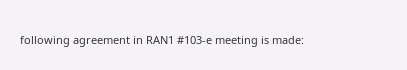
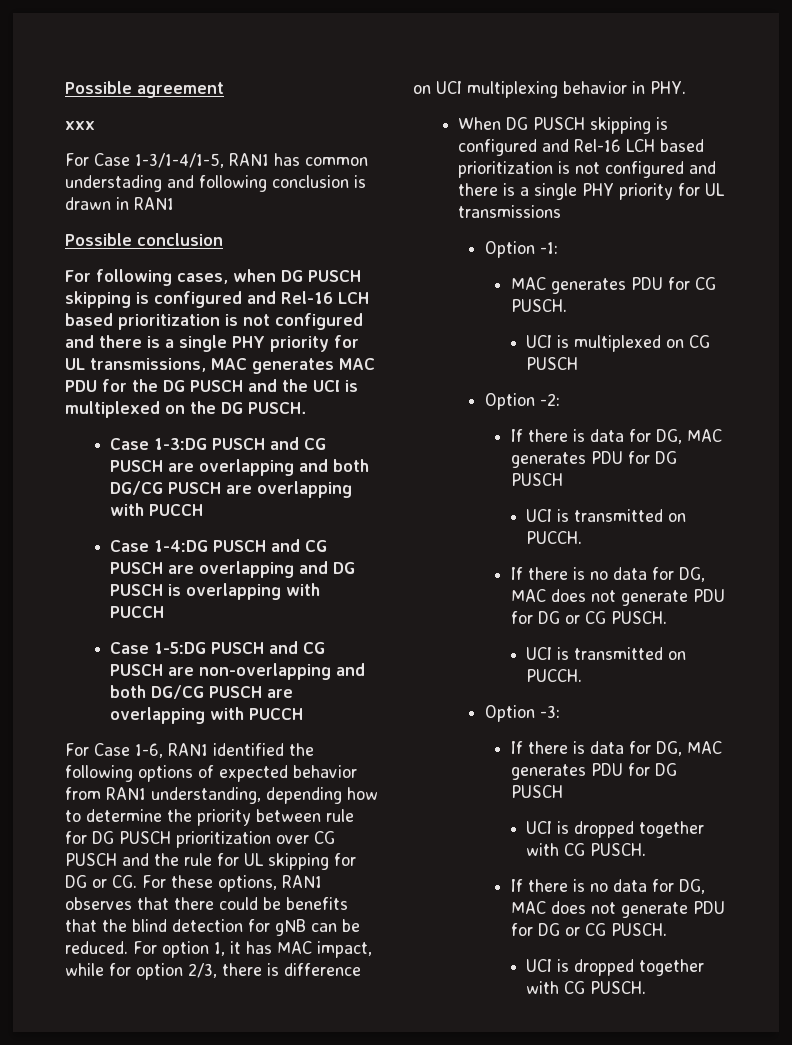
[20,36,304,47] following agreement in RAN1 #103-e meeting is made: -> [65,81,224,98] [65,121,95,130] [65,153,368,168] [65,175,366,192] [65,197,174,210] [65,233,223,246] [65,269,361,286] [65,291,369,308] [65,313,363,330] [65,335,359,352] [65,358,375,374] [65,379,358,392] [65,401,306,418] [110,437,327,450] [110,459,370,476] [110,481,353,498] [110,503,204,516] [110,539,328,552] [110,561,356,578] [110,583,321,600] [110,606,165,618] [110,641,326,654] [110,663,366,680] [110,685,294,699] [110,707,304,724] [65,743,314,758] [65,765,357,782] [65,787,378,804] [65,809,354,826] [65,831,335,848] [65,853,356,870] [65,875,322,892] [65,897,348,910] [65,919,360,936] [65,941,372,958] [65,963,361,980] [413,81,686,98] [458,117,669,134] [458,139,705,156] [458,161,717,178] [458,183,726,200] [458,205,562,218] [484,241,558,258] [510,277,716,294] [510,299,567,312] [526,335,711,352] [526,357,579,370] [484,393,560,410] [510,429,722,444] [510,451,677,468] [510,473,563,486] [526,509,687,522] [526,531,583,544] [510,567,705,582] [510,589,725,606] [510,611,667,624] [526,647,687,660] [526,669,583,682] [484,705,560,722] [510,741,722,756] [510,763,677,780] [510,785,563,798] [526,821,705,838] [526,843,647,856] [510,879,705,894] [510,901,725,918] [510,923,667,936] [526,959,705,976] [526,981,647,994] Possible agreement // xxx // For Case 1-3/1-4/1-5, RAN1 has common understading and following conclusion is drawn in RAN1 // Possible conclusion // For following cases, when DG PUSCH skipping is configured and Rel-16 LCH based prioritization is not configured and there is a single PHY priority for UL transmissions, MAC generates MAC PDU for the DG PUSCH and the UCI is multiplexed on the DG PUSCH. // Case 1-3:DG PUSCH and CG PUSCH are overlapping and both DG/CG PUSCH are overlapping with PUCCH // Case 1-4:DG PUSCH and CG PUSCH are overlapping and DG PUSCH is overlapping with PUCCH // Case 1-5:DG PUSCH and CG PUSCH are non-overlapping and both DG/CG PUSCH are overlapping with PUCCH // For Case 1-6, RAN1 identified the following options of expected behavior from RAN1 understanding, depending how to determine the priority between rule for DG PUSCH prioritization over CG PUSCH and the rule for UL skipping for DG or CG. For these options, RAN1 observes that there could be benefits that the blind detection for gNB can be reduced. For option 1, it has MAC impact, while for option 2/3, there is difference on UCI multiplexing behavior in PHY. // When DG PUSCH skipping is configured and Rel-16 LCH based prioritization is not configured and there is a single PHY priority for UL transmissions // Option -1: // MAC generates PDU for CG PUSCH. // UCI is multiplexed on CG PUSCH // Option -2: // If there is data for DG, MAC generates PDU for DG PUSCH // UCI is transmitted on PUCCH. // If there is no data for DG, MAC does not generate PDU for DG or CG PUSCH. // UCI is transmitted on PUCCH. // Option -3: // If there is data for DG, MAC generates PDU for DG PUSCH // UCI is dropped together with CG PUSCH. // If there is no data for DG, MAC does not generate PDU for DG or CG PUSCH. // UCI is dropped together with CG PUSCH.

